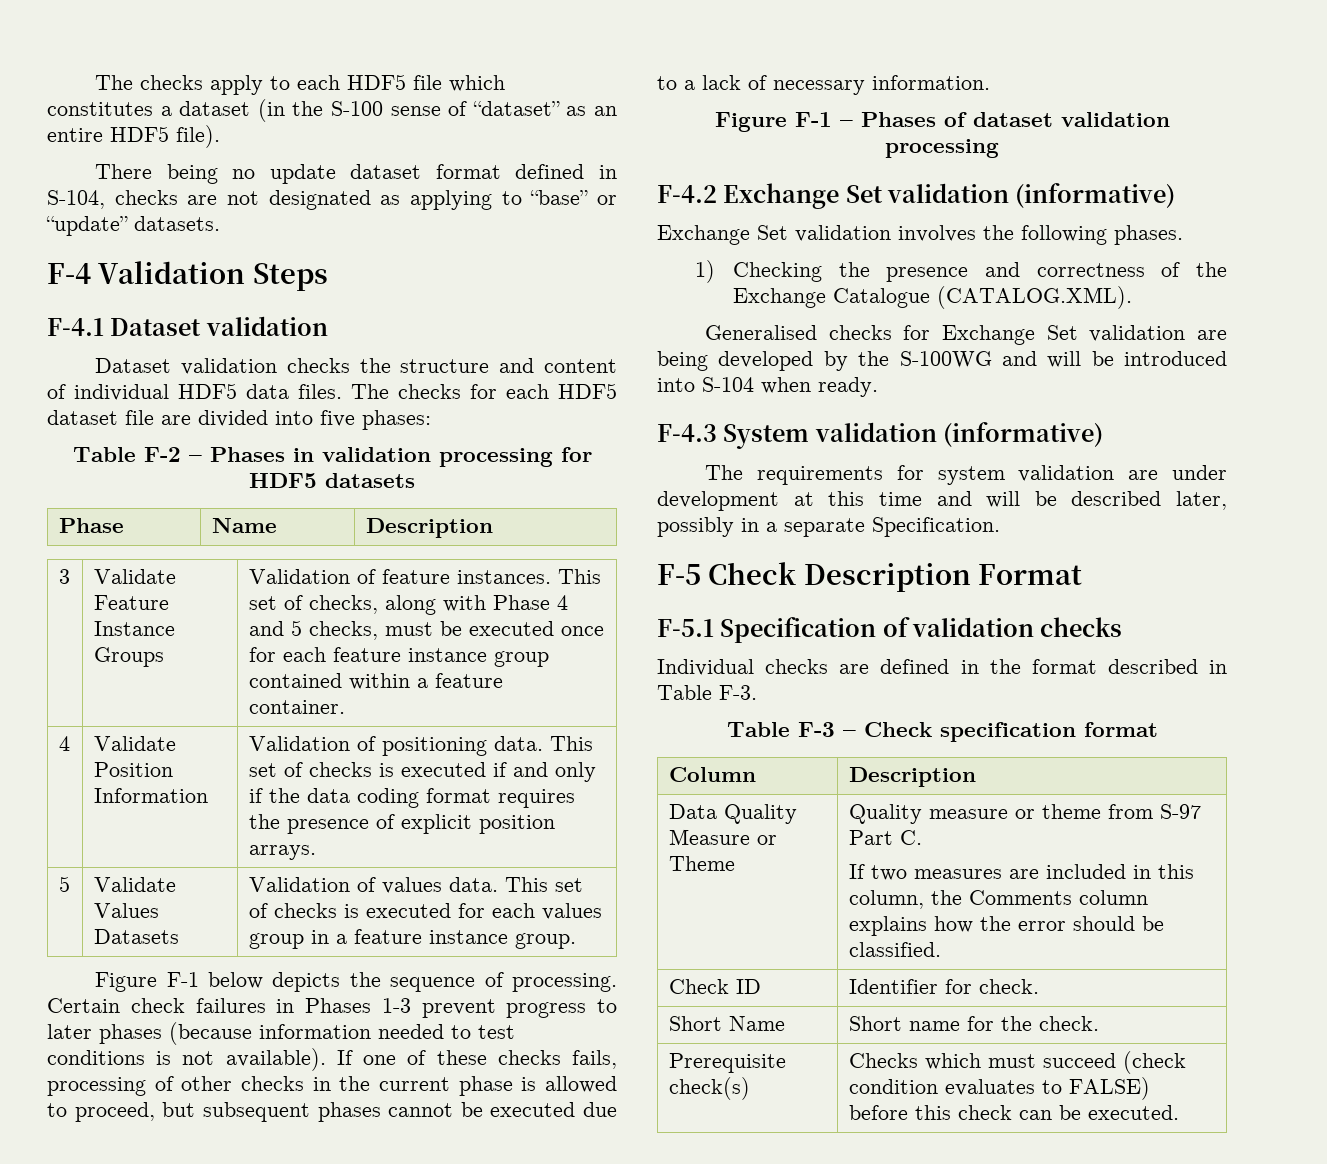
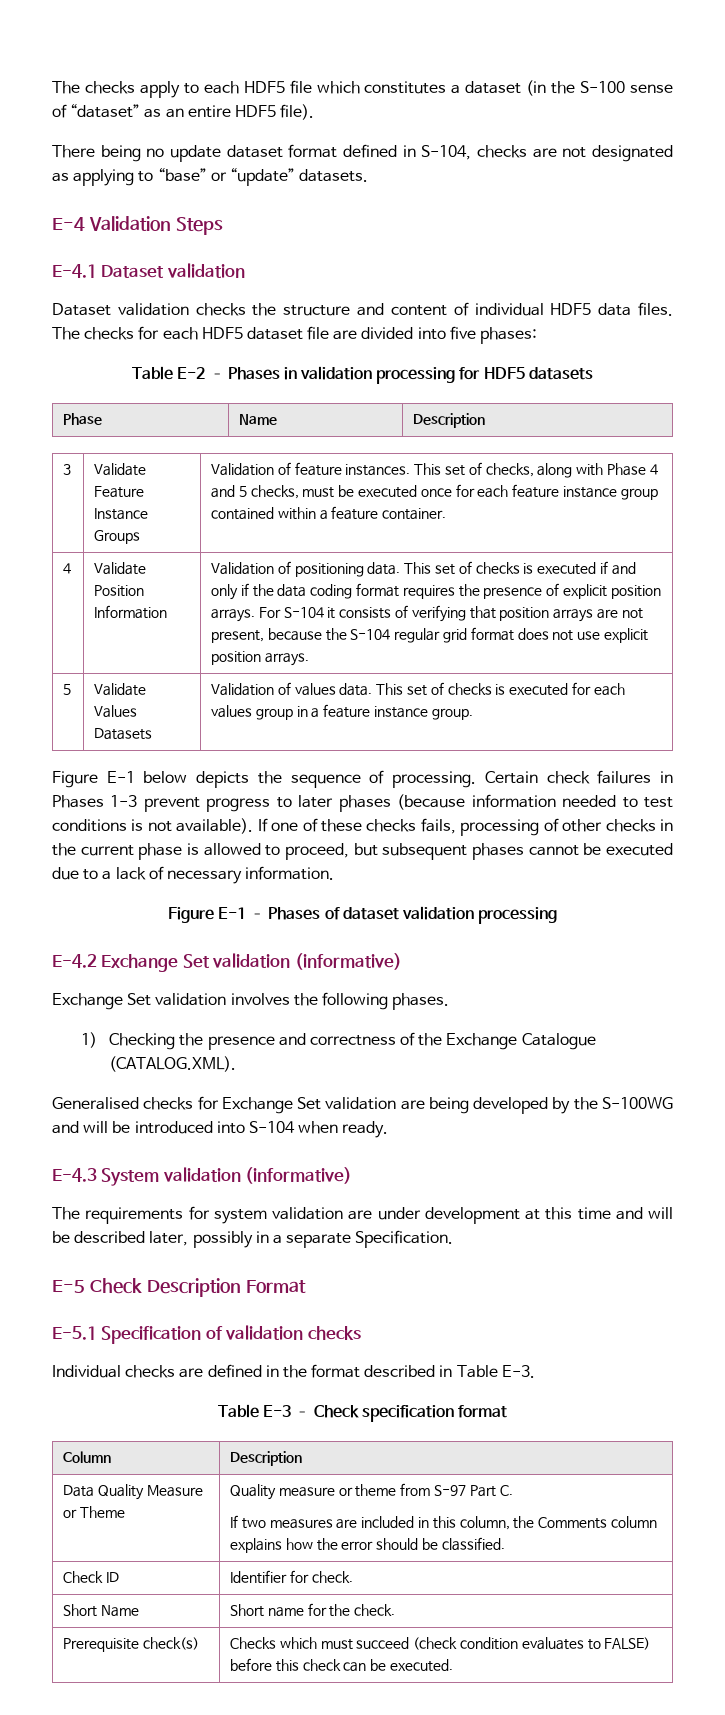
[47,263,91,284] F-4 -> [52,217,85,231] E-4
[47,318,104,336] F-4.1 -> [52,264,97,278] E-4.1
[143,447,181,462] F-2 -> [177,367,206,379] E-2
(316, 852) none -> [258,605,643,622] [211,627,648,643] [211,651,309,666] For S-104 it consists of verifying that position arrays are not present, because the S-104 regular grid format does not use explicit position arrays.
[166,972,199,987] F-1 -> [106,771,135,783] E-1
[794,112,832,127] F-1 -> [218,907,247,919] E-1
[657,185,717,203] F-4.2 -> [52,954,97,968] E-4.2
[657,424,717,442] F-4.3 -> [52,1168,97,1182] E-4.3
[657,564,701,585] F-5 -> [52,1280,85,1293] E-5
[657,619,714,637] F-5.1 -> [52,1326,97,1340] E-5.1
[719,685,757,700] [726,722,835,737] F-3. // Table F-3 -> [501,1365,535,1378] [218,1404,292,1418] E-3. // Table E-3

